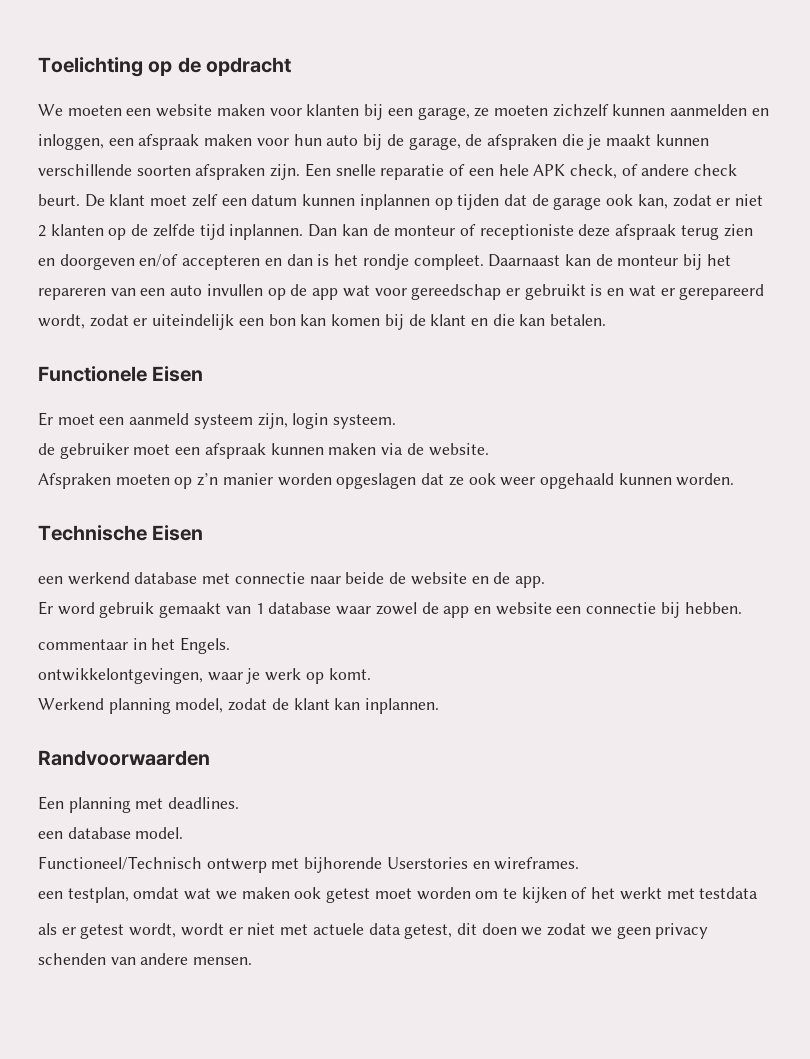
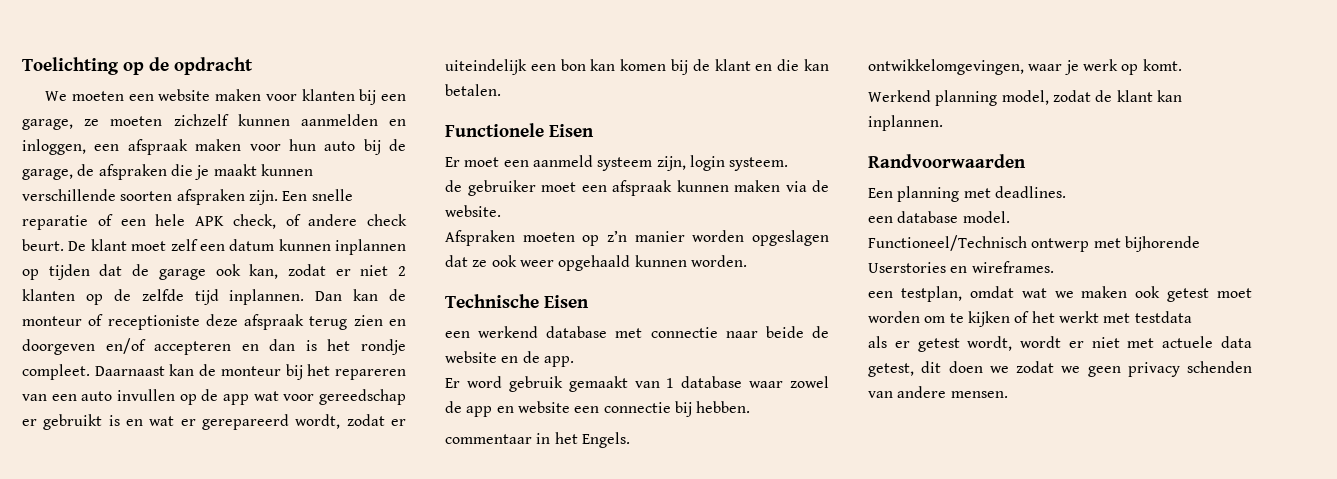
[38,668,203,684] ontwikkelontgevingen, -> [868,59,1024,75] ontwikkelomgevingen,

